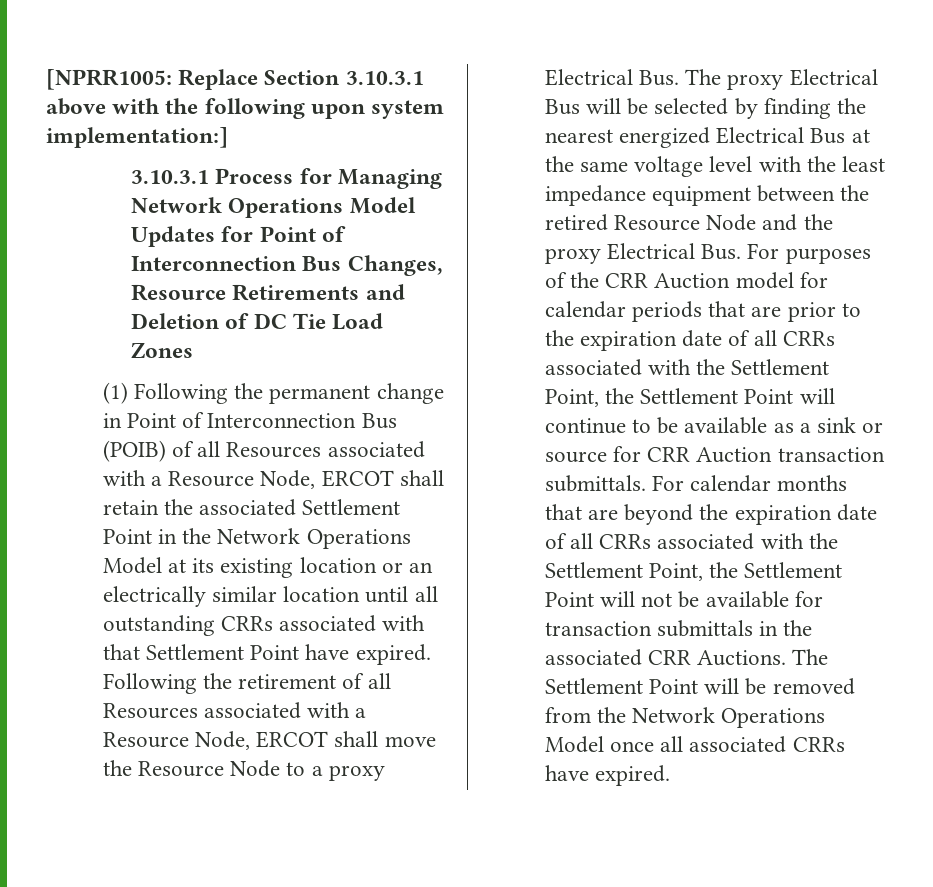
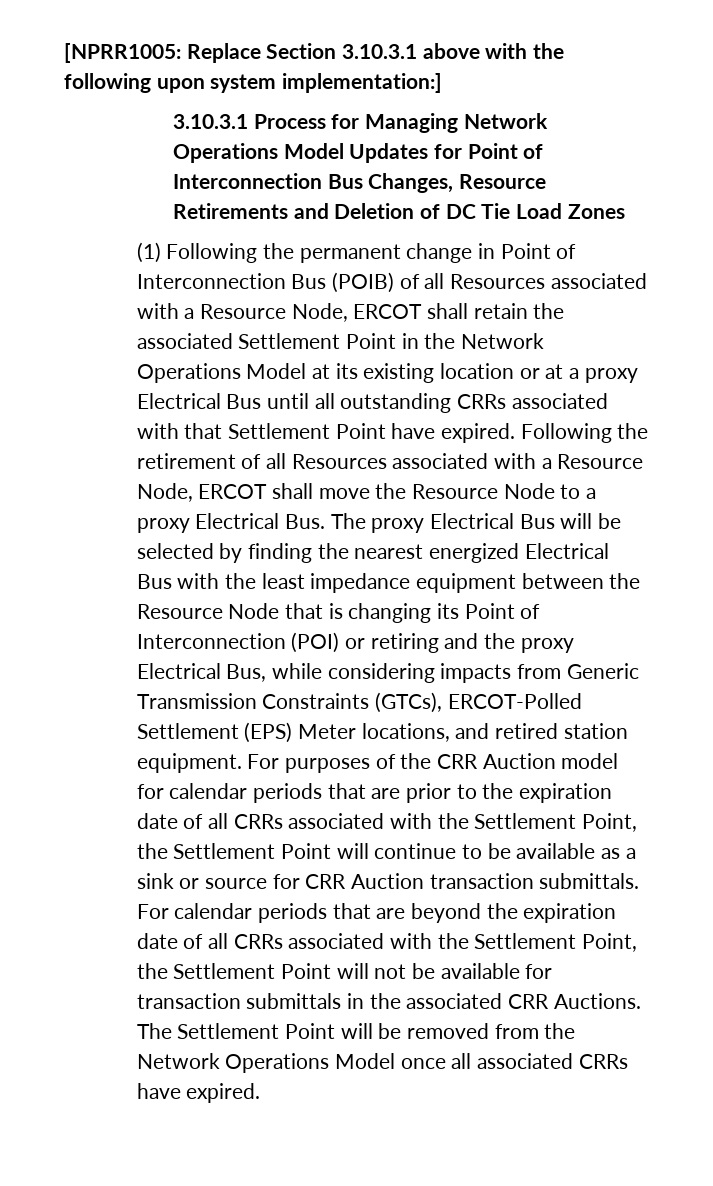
[409,562,434,573] [102,586,361,607] an electrically similar location -> [545,364,638,383] [136,393,262,409] at a proxy Electrical Bus
[851,129,870,143] [544,156,753,177] at the same voltage level -> (172, 581) none
[544,214,833,231] [544,243,742,264] retired Resource Node and the proxy Electrical Bus. -> [136,603,541,623] [136,632,574,653] [136,663,639,683] [136,692,582,713] [136,722,628,743] [136,753,242,773] Resource Node that is changing its Point of Interconnection (POI) or retiring and the proxy Electrical Bus, while considering impacts from Generic Transmission Constraints (GTCs), ERCOT-Polled Settlement (EPS) Meter locations, and retired station equipment.
[777,475,848,491] months -> [258,903,328,923] periods

